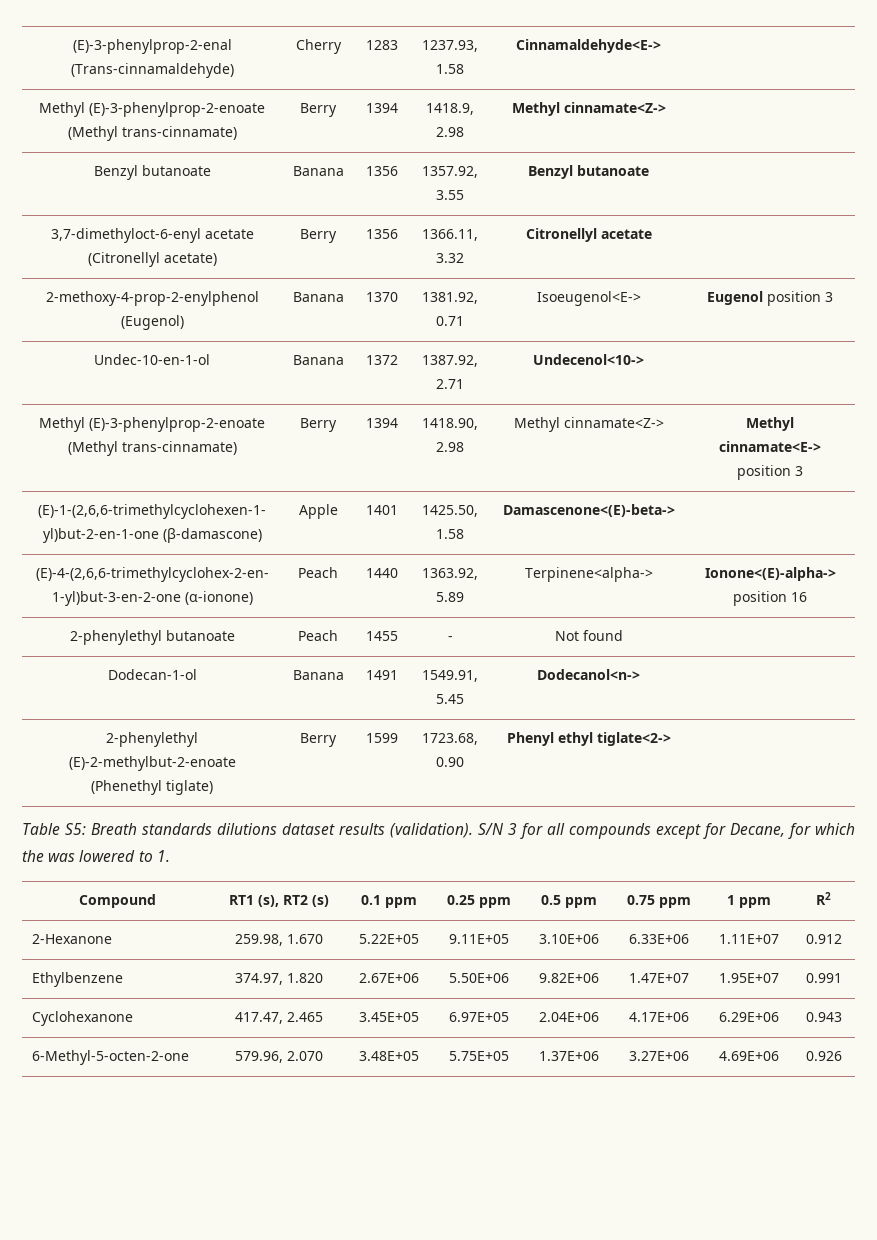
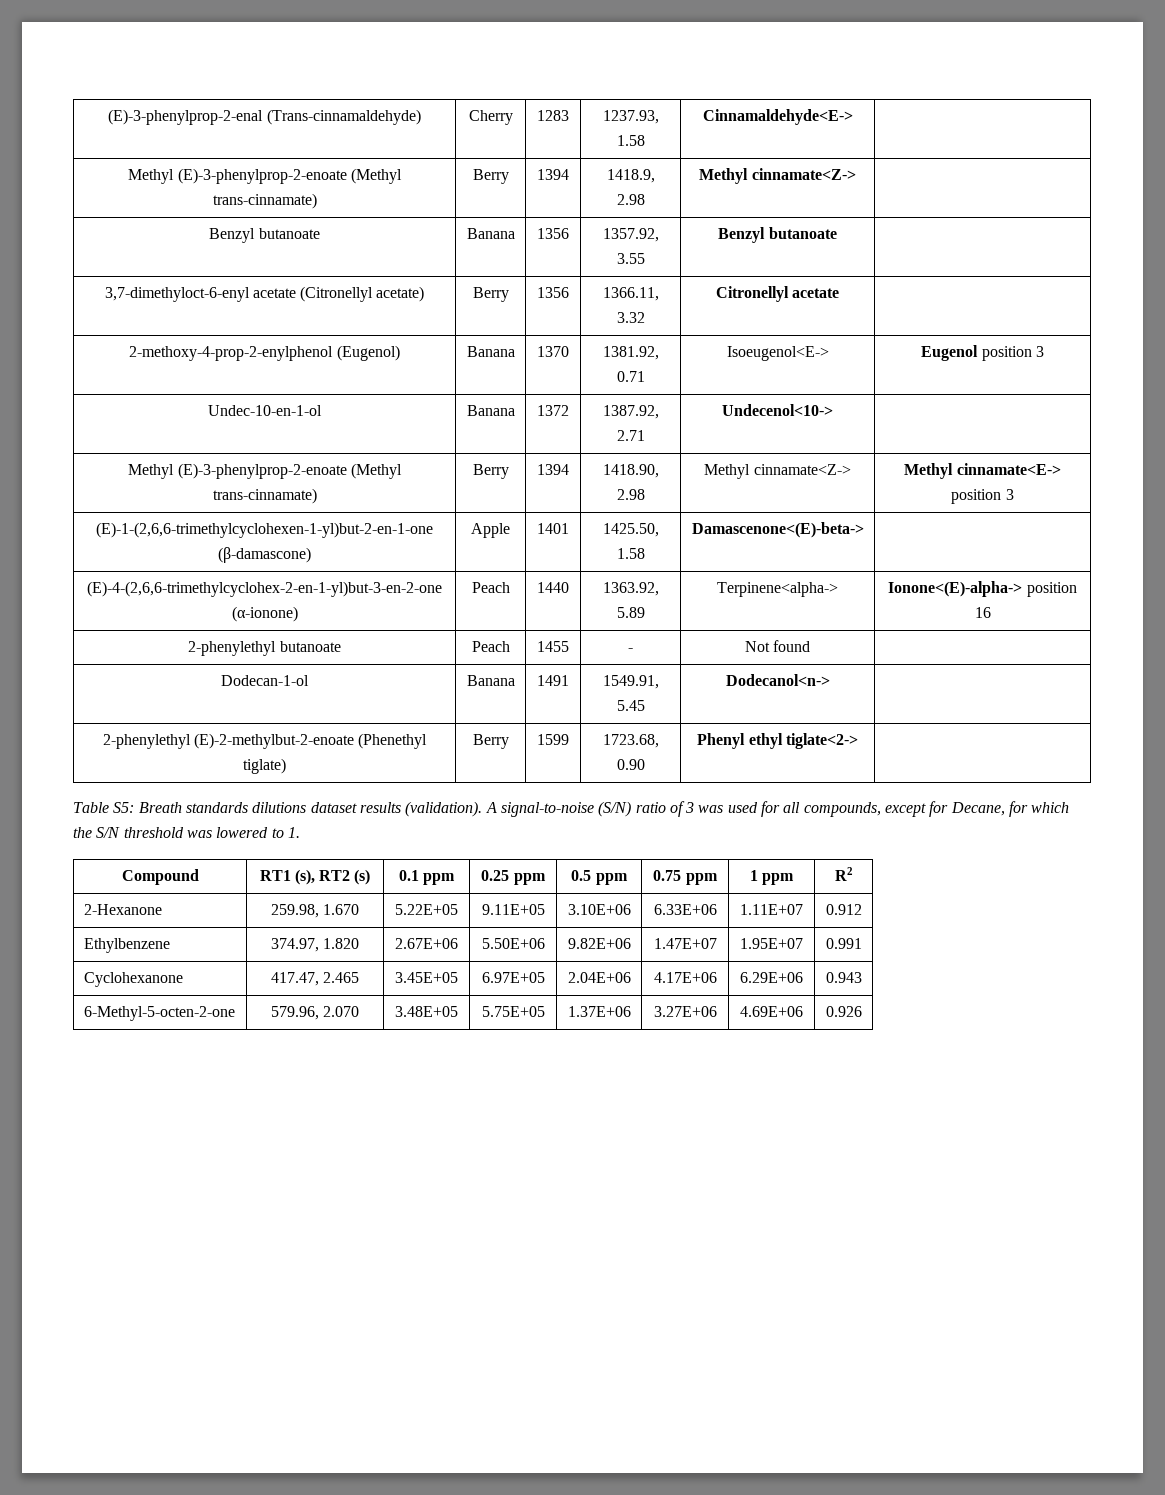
[478,823,517,835] S/N 3 -> [485,801,758,817] A signal-to-noise (S/N) ratio of 3 was used
[569,823,651,839] compounds -> [803,802,881,817] compounds,
(44, 856) none -> [96,827,184,838] S/N threshold

